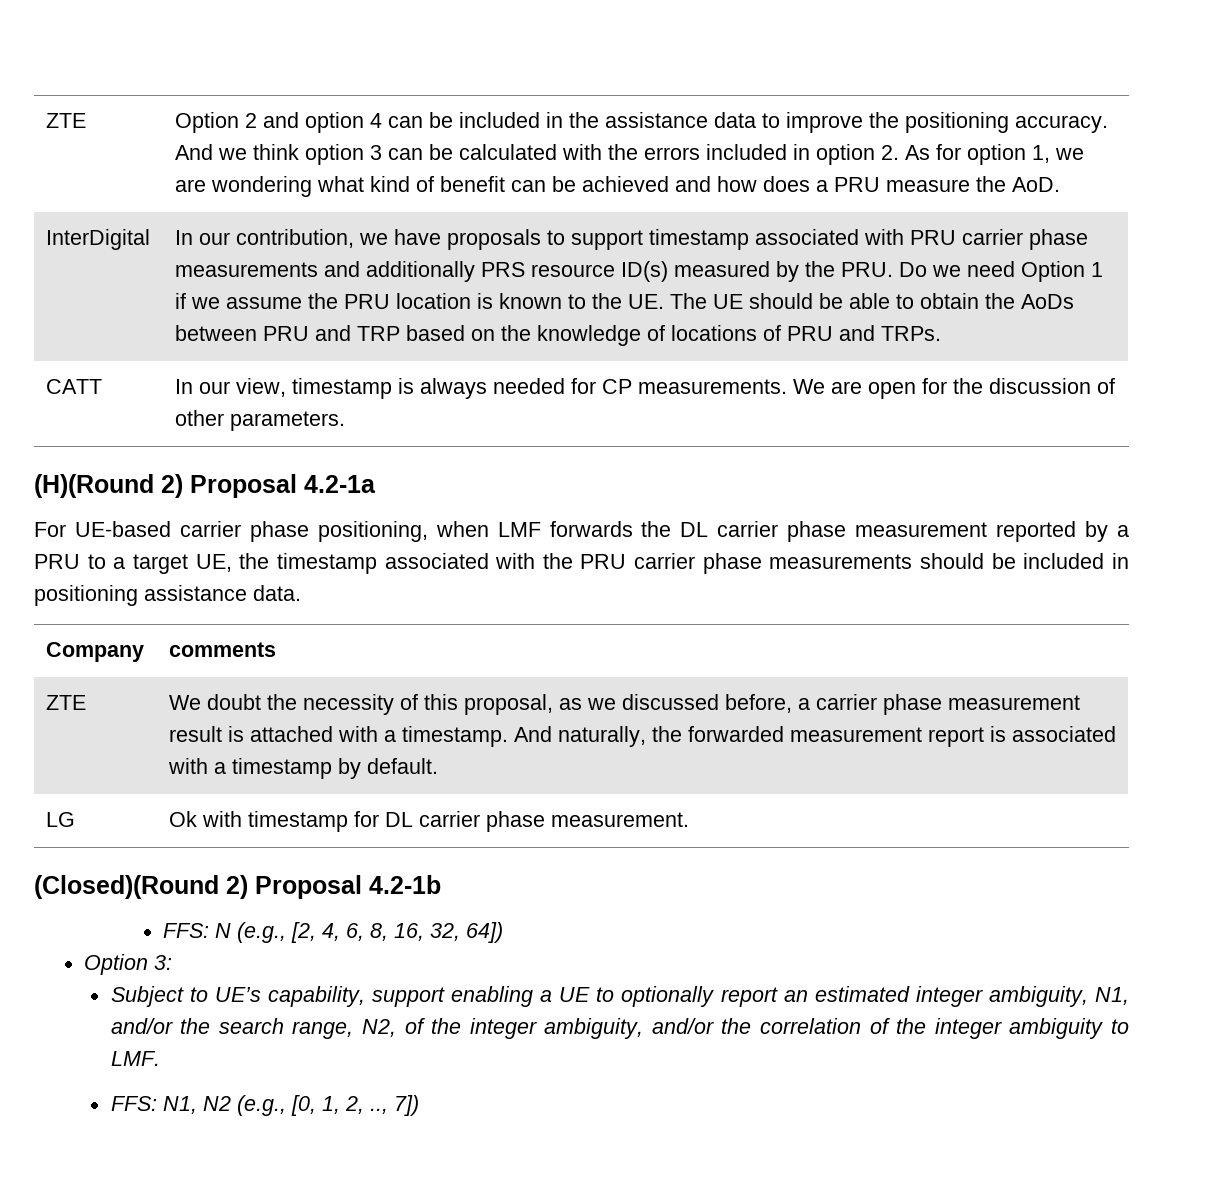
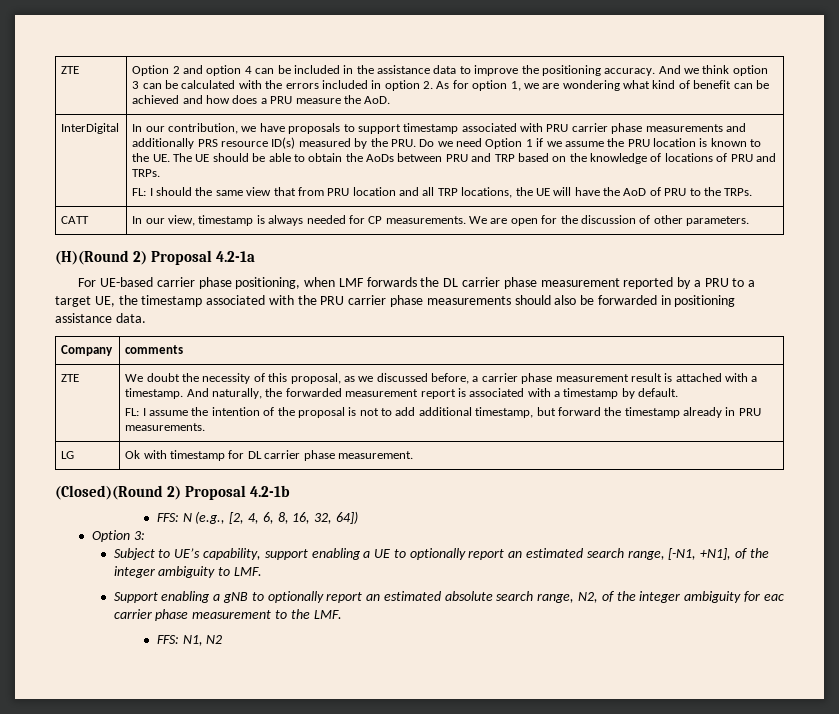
(942, 333) none -> [132,187,753,198] // FL: I should the same view that from PRU location and all TRP locations, the UE will have the AoD of PRU to the TRPs.
[991,553,1105,569] be included -> [554,295,657,305] also be forwarded
(439, 766) none -> [125,407,761,418] [125,423,206,431] // FL: I assume the intention of the proposal is not to add additional timestamp, but forward the timestamp already in PRU measurements.
[915,986,1129,1007] [110,1018,862,1039] integer ambiguity, N1, and/or the search range, N2, of the integer ambiguity, and/or the correlation -> [586,548,732,560] search range, [-N1, +N1],
[110,1095,419,1116] FFS: N1, N2 (e.g., [0, 1, 2, .., 7]) -> [113,591,784,603] [113,609,342,621] [156,635,223,646] Support enabling a gNB to optionally report an estimated absolute search range, N2, of the integer ambiguity for eac carrier phase measurement to the LMF. // FFS: N1, N2

